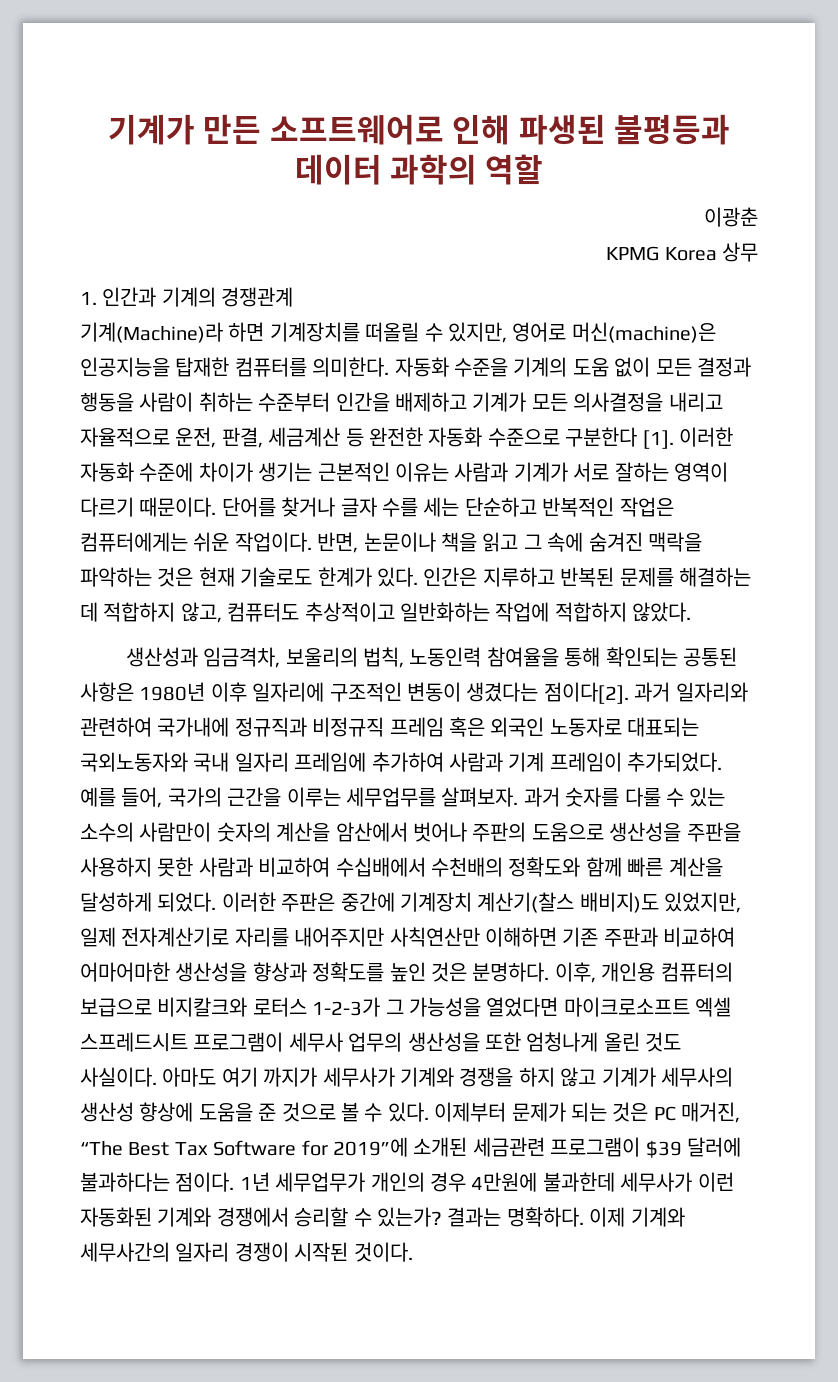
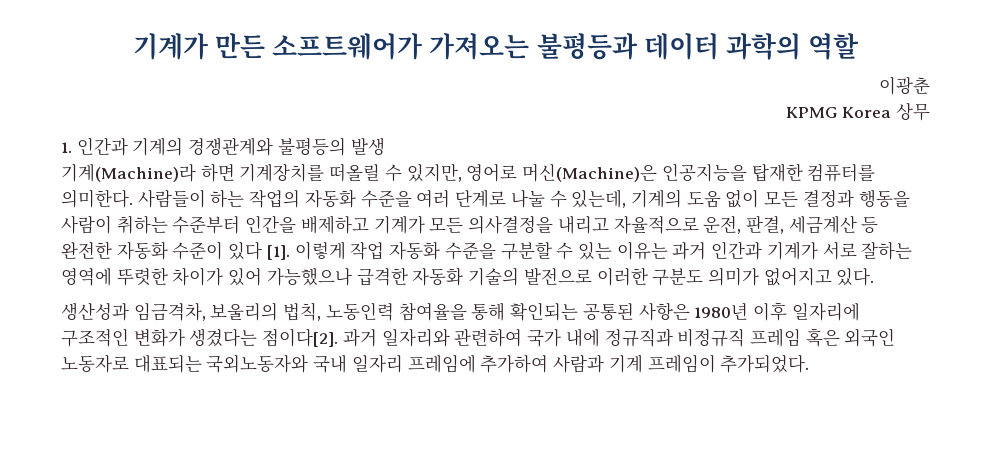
[269,114,606,145] 소프트웨어로 인해 파생된 -> [272,33,530,60] 소프트웨어가 가져오는
[221,287,294,307] 경쟁관계 -> [188,137,385,156] 경쟁관계와 불평등의 발생
[571,322,716,343] 머신(machine)은 -> [522,163,658,182] 머신(Machine)은
[394,357,508,377] 자동화 수준을 -> [137,189,627,208] 사람들이 하는 작업의 자동화 수준을 여러 단계로 나눌 수 있는데,
[487,427,733,449] [80,462,728,482] [80,497,674,517] [80,532,702,553] [80,567,751,587] [80,602,692,623] 수준으로 구분한다 [1]. 이러한 자동화 수준에 차이가 생기는 근본적인 이유는 사람과 기계가 서로 잘하는 영역이 다르기 때문이다. 단어를 찾거나 글자 수를 세는 단순하고 반복적인 작업은 컴퓨터에게는 쉬운 작업이다. 반면, 논문이나 책을 읽고 그 속에 숨겨진 맥락을 파악하는 것은 현재 기술로도 한계가 있다. 인간은 지루하고 반복된 문제를 해결하는 데 적합하지 않고, 컴퓨터도 추상적이고 일반화하는 작업에 적합하지 않았다. -> [172,241,913,260] [61,267,875,286] 수준이 있다 [1]. 이렇게 작업 자동화 수준을 구분할 수 있는 이유는 과거 인간과 기계가 서로 잘하는 영역에 뚜렷한 차이가 있어 가능했으나 급격한 자동화 기술의 발전으로 이러한 구분도 의미가 없어지고 있다.
[407,682,461,702] 변동이 -> [133,328,185,347] 변화가
[157,717,230,737] 국가내에 -> [527,328,600,347] 국가 내에
[80,787,726,808] [80,822,741,842] [80,857,723,877] [80,892,742,913] [80,927,736,947] [80,962,733,983] [80,997,732,1017] [80,1032,682,1052] [80,1067,733,1087] [80,1102,741,1123] [80,1137,741,1158] [80,1172,734,1192] [80,1207,685,1227] [80,1242,413,1262] 예를 들어, 국가의 근간을 이루는 세무업무를 살펴보자. 과거 숫자를 다룰 수 있는 소수의 사람만이 숫자의 계산을 암산에서 벗어나 주판의 도움으로 생산성을 주판을 사용하지 못한 사람과 비교하여 수십배에서 수천배의 정확도와 함께 빠른 계산을 달성하게 되었다. 이러한 주판은 중간에 기계장치 계산기(찰스 배비지)도 있었지만, 일제 전자계산기로 자리를 내어주지만 사칙연산만 이해하면 기존 주판과 비교하여 어마어마한 생산성을 향상과 정확도를 높인 것은 분명하다. 이후, 개인용 컴퓨터의 보급으로 비지칼크와 로터스 1-2-3가 그 가능성을 열었다면 마이크로소프트 엑셀 스프레드시트 프로그램이 세무사 업무의 생산성을 또한 엄청나게 올린 것도 사실이다. 아마도 여기 까지가 세무사가 기계와 경쟁을 하지 않고 기계가 세무사의 생산성 향상에 도움을 준 것으로 볼 수 있다. 이제부터 문제가 되는 것은 PC 매거진, “The Best Tax Software for 2019”에 소개된 세금관련 프로그램이 $39 달러에 불과하다는 점이다. 1년 세무업무가 개인의 경우 4만원에 불과한데 세무사가 이런 자동화된 기계와 경쟁에서 승리할 수 있는가? 결과는 명확하다. 이제 기계와 세무사간의 일자리 경쟁이 시작된 것이다. -> (810, 363) none

